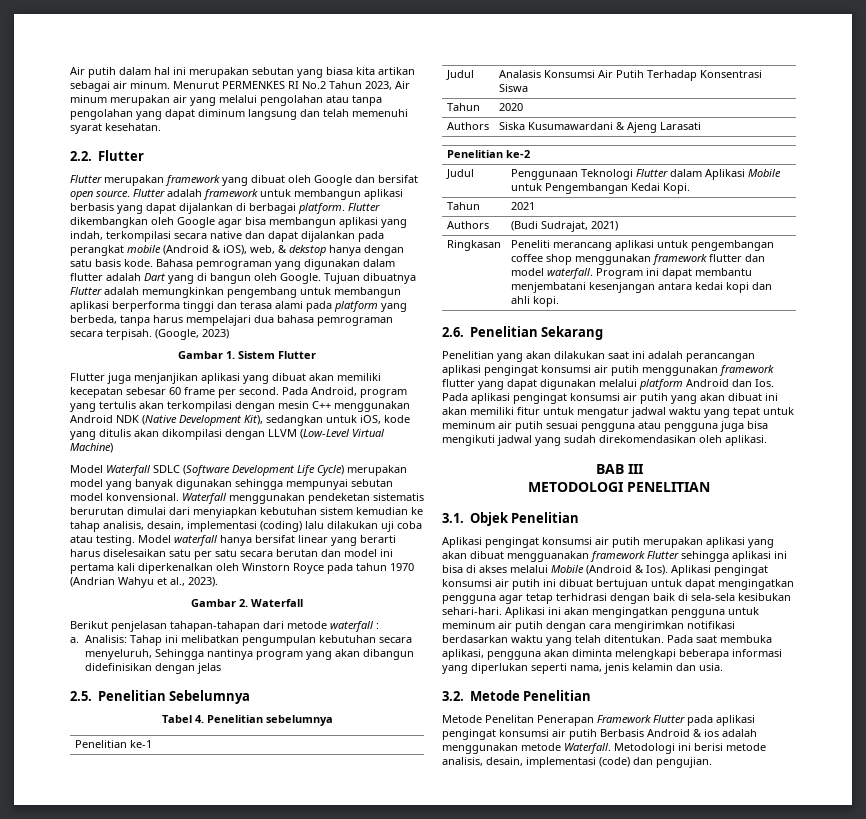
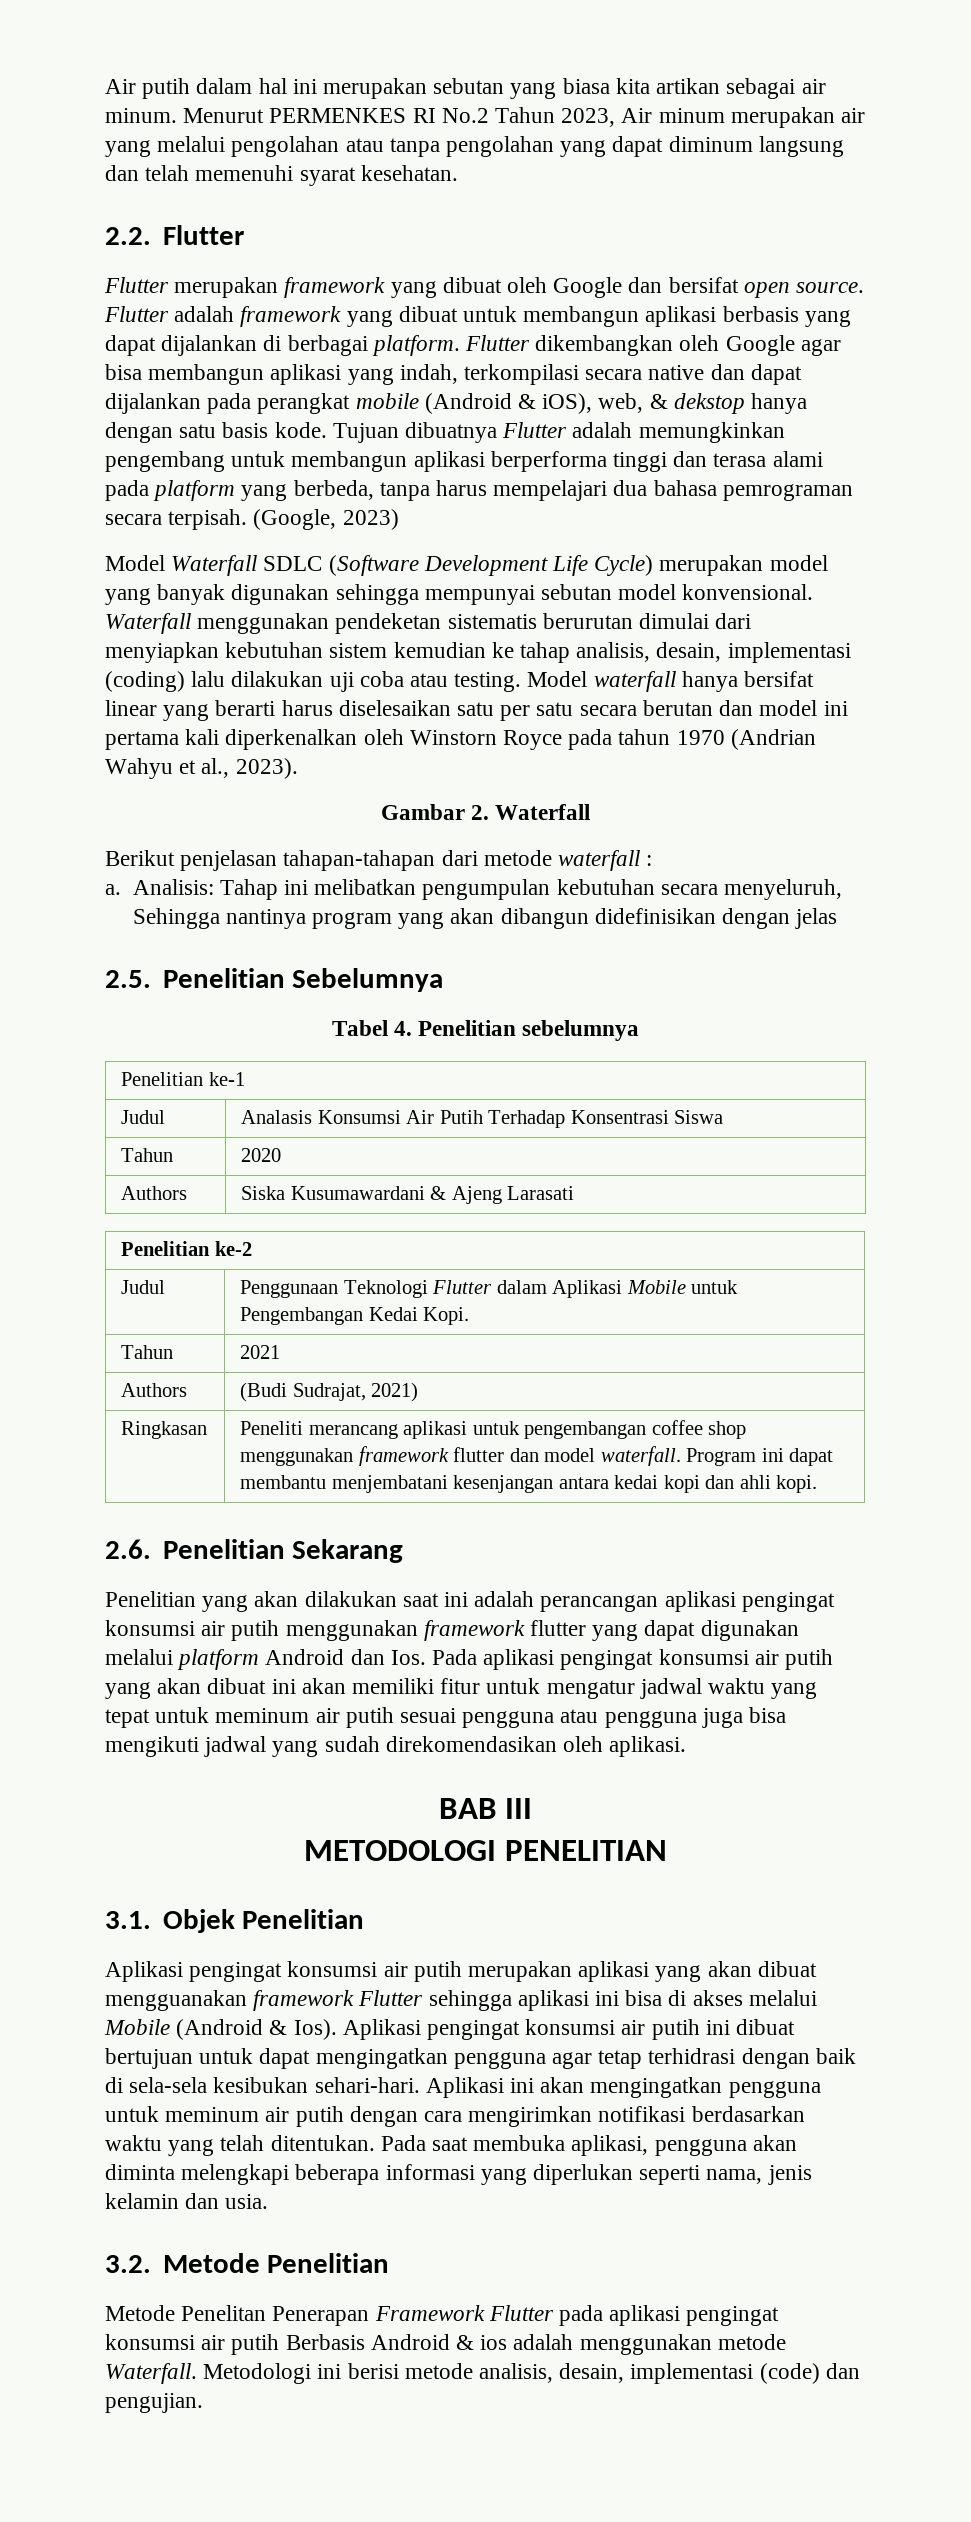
(258, 194) none -> [346,306,458,327] yang dibuat
[156,259,395,270] [70,273,321,284] Bahasa pemrograman yang digunakan dalam flutter adalah Dart yang di bangun oleh Google. -> (327, 430) none
[178,351,316,359] [70,373,381,384] [70,387,407,398] [70,401,410,412] [70,415,410,426] [70,429,385,440] [70,443,113,453] // Gambar 1. Sistem Flutter // Flutter juga menjanjikan aplikasi yang dibuat akan memiliki kecepatan sebesar 60 frame per second. Pada Android, program yang tertulis akan terkompilasi dengan mesin C++ menggunakan Android NDK (Native Development Kit), sedangkan untuk iOS, kode yang ditulis akan dikompilasi dengan LLVM (Low-Level Virtual Machine) -> (399, 519) none

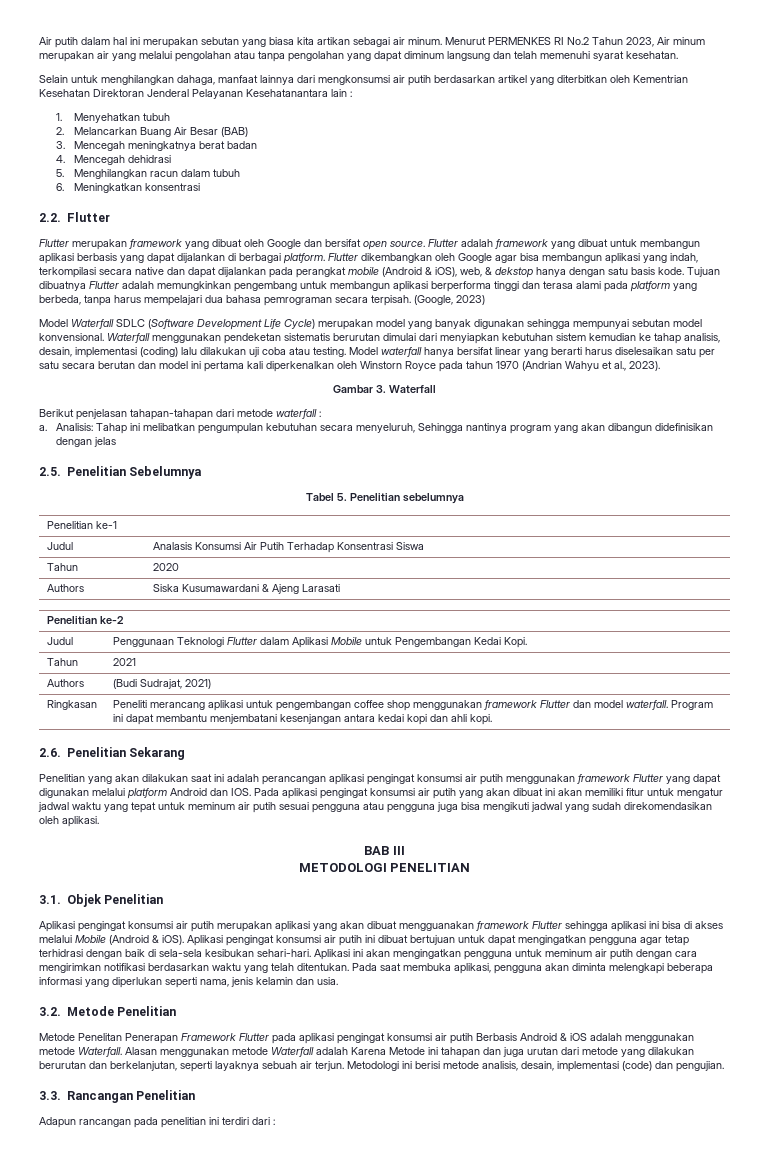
(458, 173) none -> [39,75,688,86] [39,89,352,99] [56,113,170,123] [56,127,248,137] [56,141,257,151] [56,155,171,165] [56,169,240,179] [56,183,200,193] // Selain untuk menghilangkan dahaga, manfaat lainnya dari mengkonsumsi air putih berdasarkan artikel yang diterbitkan oleh Kementrian Kesehatan Direktoran Jenderal Pelayanan Kesehatanantara lain : // 1. Menyehatkan tubuh // 2. Melancarkan Buang Air Besar (BAB) // 3. Mencegah meningkatnya berat badan // 4. Mencegah dehidrasi // 5. Menghilangkan racun dalam tubuh // 6. Meningkatkan konsentrasi
[470,805,489,820] 2. -> [376,385,386,393] 3.
[393,1021,412,1036] 4. -> [336,493,347,501] 5.
[453,1447,505,1462] flutter -> [539,700,570,708] Flutter
[530,1620,587,1636] flutter -> [633,774,663,782] Flutter
[390,1650,426,1665] Ios. -> [231,788,251,796] IOS.
[293,2019,337,2040] Ios). -> [162,935,184,945] iOS).
[480,2335,508,2350] ios -> [570,1033,587,1041] iOS
(197, 2373) none -> [125,1047,694,1058] [39,1061,344,1072] Alasan menggunakan metode Waterfall adalah Karena Metode ini tahapan dan juga urutan dari metode yang dilakukan berurutan dan berkelanjutan, seperti layaknya sebuah air terjun.
(203, 2403) none -> [39,1090,195,1103] [39,1117,275,1128] // 3.3. Rancangan Penelitian // Adapun rancangan pada penelitian ini terdiri dari :

